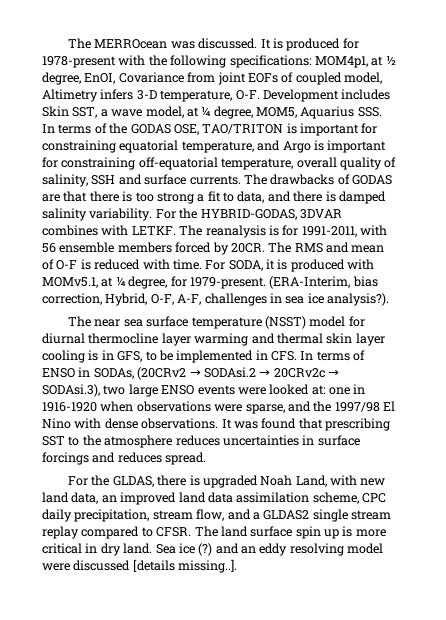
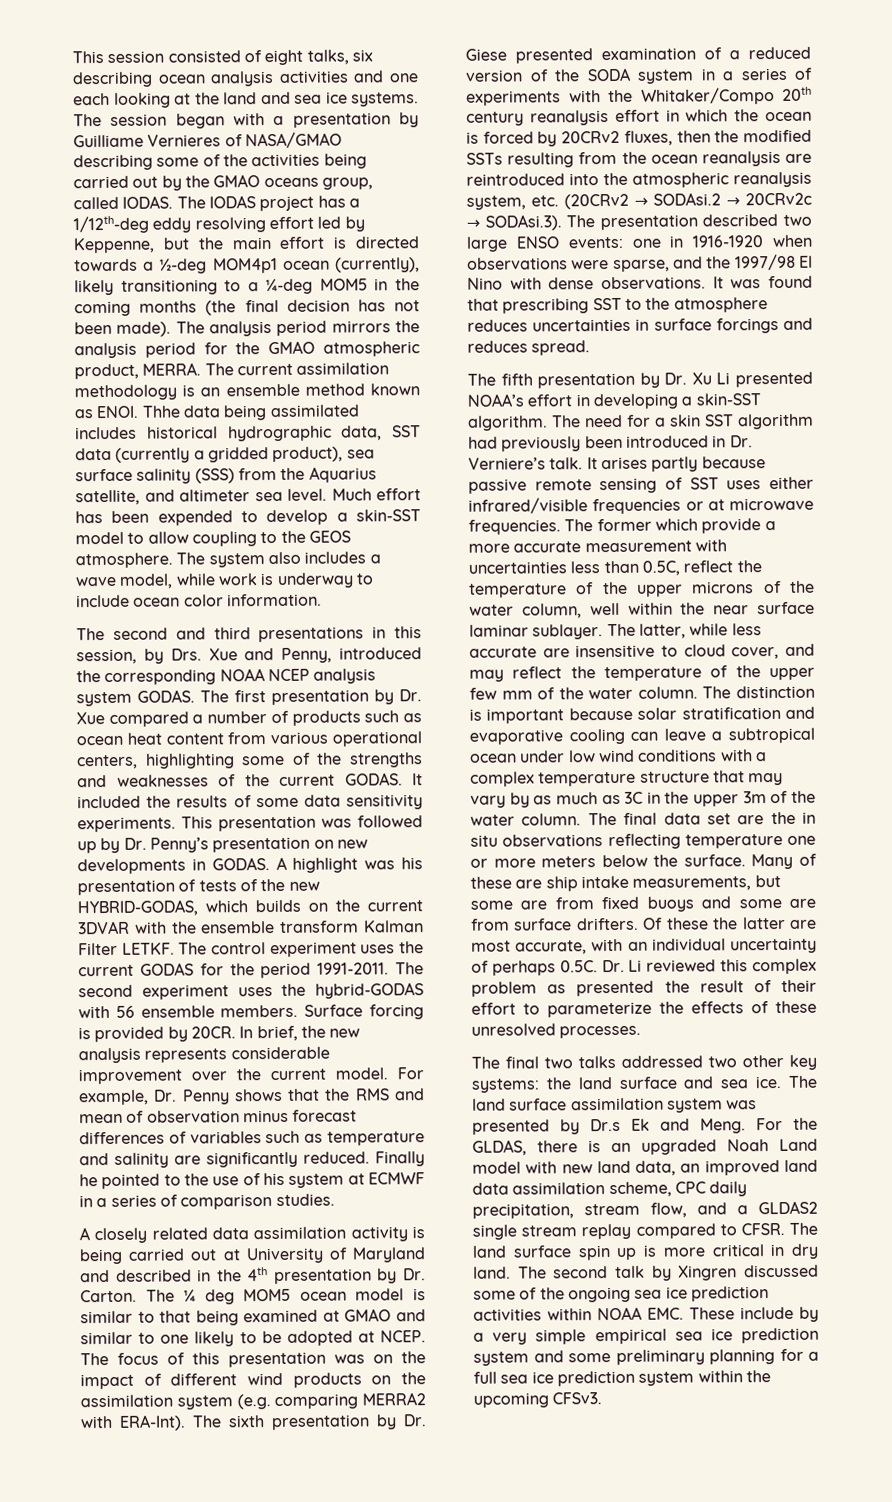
[68,38,359,51] [42,55,396,68] [42,72,382,85] [42,89,391,102] [42,106,382,119] [42,123,378,136] [42,140,387,153] [42,157,397,170] [42,174,392,187] [42,191,386,204] [42,208,342,221] [42,225,387,238] [42,242,385,255] [42,259,375,272] [42,276,378,289] [42,293,389,306] [68,316,365,329] [42,333,385,346] [42,350,366,363] [42,367,134,379] The MERROcean was discussed. It is produced for 1978-present with the following specifications: MOM4p1, at ½ degree, EnOI, Covariance from joint EOFs of coupled model, Altimetry infers 3-D temperature, O-F. Development includes Skin SST, a wave model, at ¼ degree, MOM5, Aquarius SSS. In terms of the GODAS OSE, TAO/TRITON is important for constraining equatorial temperature, and Argo is important for constraining off-equatorial temperature, overall quality of salinity, SSH and surface currents. The drawbacks of GODAS are that there is too strong a fit to data, and there is damped salinity variability. For the HYBRID-GODAS, 3DVAR combines with LETKF. The reanalysis is for 1991-2011, with 56 ensemble members forced by 20CR. The RMS and mean of O-F is reduced with time. For SODA, it is produced with MOMv5.1, at ¼ degree, for 1979-present. (ERA-Interim, bias correction, Hybrid, O-F, A-F, challenges in sea ice analysis?). // The near sea surface temperature (NSST) model for diurnal thermocline layer warming and thermal skin layer cooling is in GFS, to be implemented in CFS. In terms of ENSO in SODAs, -> [72,49,373,66] [72,70,420,88] [73,91,419,108] [73,112,419,129] [73,131,342,149] [73,153,367,171] [73,174,373,191] [73,195,360,212] [73,215,365,234] [73,236,420,254] [74,257,421,274] [74,278,420,296] [74,299,420,317] [74,320,420,337] [74,340,420,359] [74,362,390,380] [74,383,420,401] [74,404,360,421] [75,425,421,442] [75,446,375,463] [75,466,377,484] [75,488,421,506] [75,509,421,526] [75,530,351,547] [75,551,381,569] [75,572,374,589] [76,593,322,608] [76,626,422,643] [76,647,422,665] [76,668,377,686] [76,689,422,707] [76,710,422,728] [76,731,422,747] [77,752,423,770] [77,772,423,788] [77,794,423,810] [77,815,423,833] [77,836,368,854] [77,856,423,875] [77,878,320,896] [77,899,423,917] [78,920,425,935] [78,941,424,958] [78,962,424,979] [78,982,424,1000] [78,1004,425,1020] [78,1025,361,1043] [78,1046,330,1064] [78,1067,424,1085] [79,1088,425,1106] [79,1109,358,1124] [79,1130,426,1146] [79,1151,425,1168] [79,1172,425,1190] [79,1193,335,1210] [79,1226,425,1244] [79,1247,427,1265] [80,1267,426,1285] [80,1288,426,1305] [80,1308,426,1326] [80,1330,426,1347] [80,1351,426,1368] [80,1372,427,1390] [80,1392,426,1410] [80,1414,427,1431] [465,46,811,64] [465,67,813,84] [466,86,812,106] [466,109,812,126] [466,129,812,147] [466,151,812,168] [466,171,812,188] [466,195,559,210] This session consisted of eight talks, six describing ocean analysis activities and one each looking at the land and sea ice systems. The session began with a presentation by Guilliame Vernieres of NASA/GMAO describing some of the activities being carried out by the GMAO oceans group, called IODAS. The IODAS project has a 1/12th-deg eddy resolving effort led by Keppenne, but the main effort is directed towards a ½-deg MOM4p1 ocean (currently), likely transitioning to a ¼-deg MOM5 in the coming months (the final decision has not been made). The analysis period mirrors the analysis period for the GMAO atmospheric product, MERRA. The current assimilation methodology is an ensemble method known as ENOI. Thhe data being assimilated includes historical hydrographic data, SST data (currently a gridded product), sea surface salinity (SSS) from the Aquarius satellite, and altimeter sea level. Much effort has been expended to develop a skin-SST model to allow coupling to the GEOS atmosphere. The system also includes a wave model, while work is underway to include ocean color information. // The second and third presentations in this session, by Drs. Xue and Penny, introduced the corresponding NOAA NCEP analysis system GODAS. The first presentation by Dr. Xue compared a number of products such as ocean heat content from various operational centers, highlighting some of the strengths and weaknesses of the current GODAS. It included the results of some data sensitivity experiments. This presentation was followed up by Dr. Penny’s presentation on new developments in GODAS. A highlight was his presentation of tests of the new HYBRID-GODAS, which builds on the current 3DVAR with the ensemble transform Kalman Filter LETKF. The control experiment uses the current GODAS for the period 1991-2011. The second experiment uses the hybrid-GODAS with 56 ensemble members. Surface forcing is provided by 20CR. In brief, the new analysis represents considerable improvement over the current model. For example, Dr. Penny shows that the RMS and mean of observation minus forecast differences of variables such as temperature and salinity are significantly reduced. Finally he pointed to the use of his system at ECMWF in a series of comparison studies. // A closely related data assimilation activity is being carried out at University of Maryland and described in the 4th presentation by Dr. Carton. The ¼ deg MOM5 ocean model is similar to that being examined at GMAO and similar to one likely to be adopted at NCEP. The focus of this presentation was on the impact of different wind products on the assimilation system (e.g. comparing MERRA2 with ERA-Int). The sixth presentation by Dr. Giese presented examination of a reduced version of the SODA system in a series of experiments with the Whitaker/Compo 20th century reanalysis effort in which the ocean is forced by 20CRv2 fluxes, then the modified SSTs resulting from the ocean reanalysis are reintroduced into the atmospheric reanalysis system, etc.
[42,384,326,397] SODAsi.3), two large ENSO events were looked at: -> [484,214,812,231] [466,236,624,252] SODAsi.3). The presentation described two large ENSO events:
(207, 458) none -> [467,371,813,389] [467,393,761,410] [468,413,814,431] [468,435,753,452] [468,456,766,472] [468,476,814,494] [468,497,814,515] [468,518,776,535] [468,539,727,553] [468,560,762,576] [469,580,815,598] [469,601,815,619] [469,623,762,640] [469,643,815,660] [469,665,815,682] [469,685,815,700] [469,706,815,724] [469,727,815,745] [470,749,767,763] [470,770,784,787] [470,790,816,808] [470,811,816,826] [470,833,816,850] [470,853,817,870] [470,875,781,892] [470,896,816,912] [470,916,817,931] [471,937,817,955] [471,958,817,976] [471,979,817,997] [471,1000,817,1018] [471,1023,642,1039] [471,1054,817,1070] [471,1075,818,1093] [472,1097,758,1113] [472,1118,746,1135] The fifth presentation by Dr. Xu Li presented NOAA’s effort in developing a skin-SST algorithm. The need for a skin SST algorithm had previously been introduced in Dr. Verniere’s talk. It arises partly because passive remote sensing of SST uses either infrared/visible frequencies or at microwave frequencies. The former which provide a more accurate measurement with uncertainties less than 0.5C, reflect the temperature of the upper microns of the water column, well within the near surface laminar sublayer. The latter, while less accurate are insensitive to cloud cover, and may reflect the temperature of the upper few mm of the water column. The distinction is important because solar stratification and evaporative cooling can leave a subtropical ocean under low wind conditions with a complex temperature structure that may vary by as much as 3C in the upper 3m of the water column. The final data set are the in situ observations reflecting temperature one or more meters below the surface. Many of these are ship intake measurements, but some are from fixed buoys and some are from surface drifters. Of these the latter are most accurate, with an individual uncertainty of perhaps 0.5C. Dr. Li reviewed this complex problem as presented the result of their effort to parameterize the effects of these unresolved processes. // The final two talks addressed two other key systems: the land surface and sea ice. The land surface assimilation system was presented by Dr.s Ek and Meng.
(200, 480) none -> [611,1142,631,1153] an
[295,475,327,487] Land, -> [779,1138,818,1152] [472,1161,521,1174] Land model
[155,543,384,556] [42,559,238,573] Sea ice (?) and an eddy resolving model were discussed [details missing..]. -> [517,1264,819,1281] [473,1286,769,1303] [473,1306,819,1322] [473,1327,819,1345] [473,1348,819,1366] [473,1370,771,1387] [473,1392,603,1408] The second talk by Xingren discussed some of the ongoing sea ice prediction activities within NOAA EMC. These include by a very simple empirical sea ice prediction system and some preliminary planning for a full sea ice prediction system within the upcoming CFSv3.

